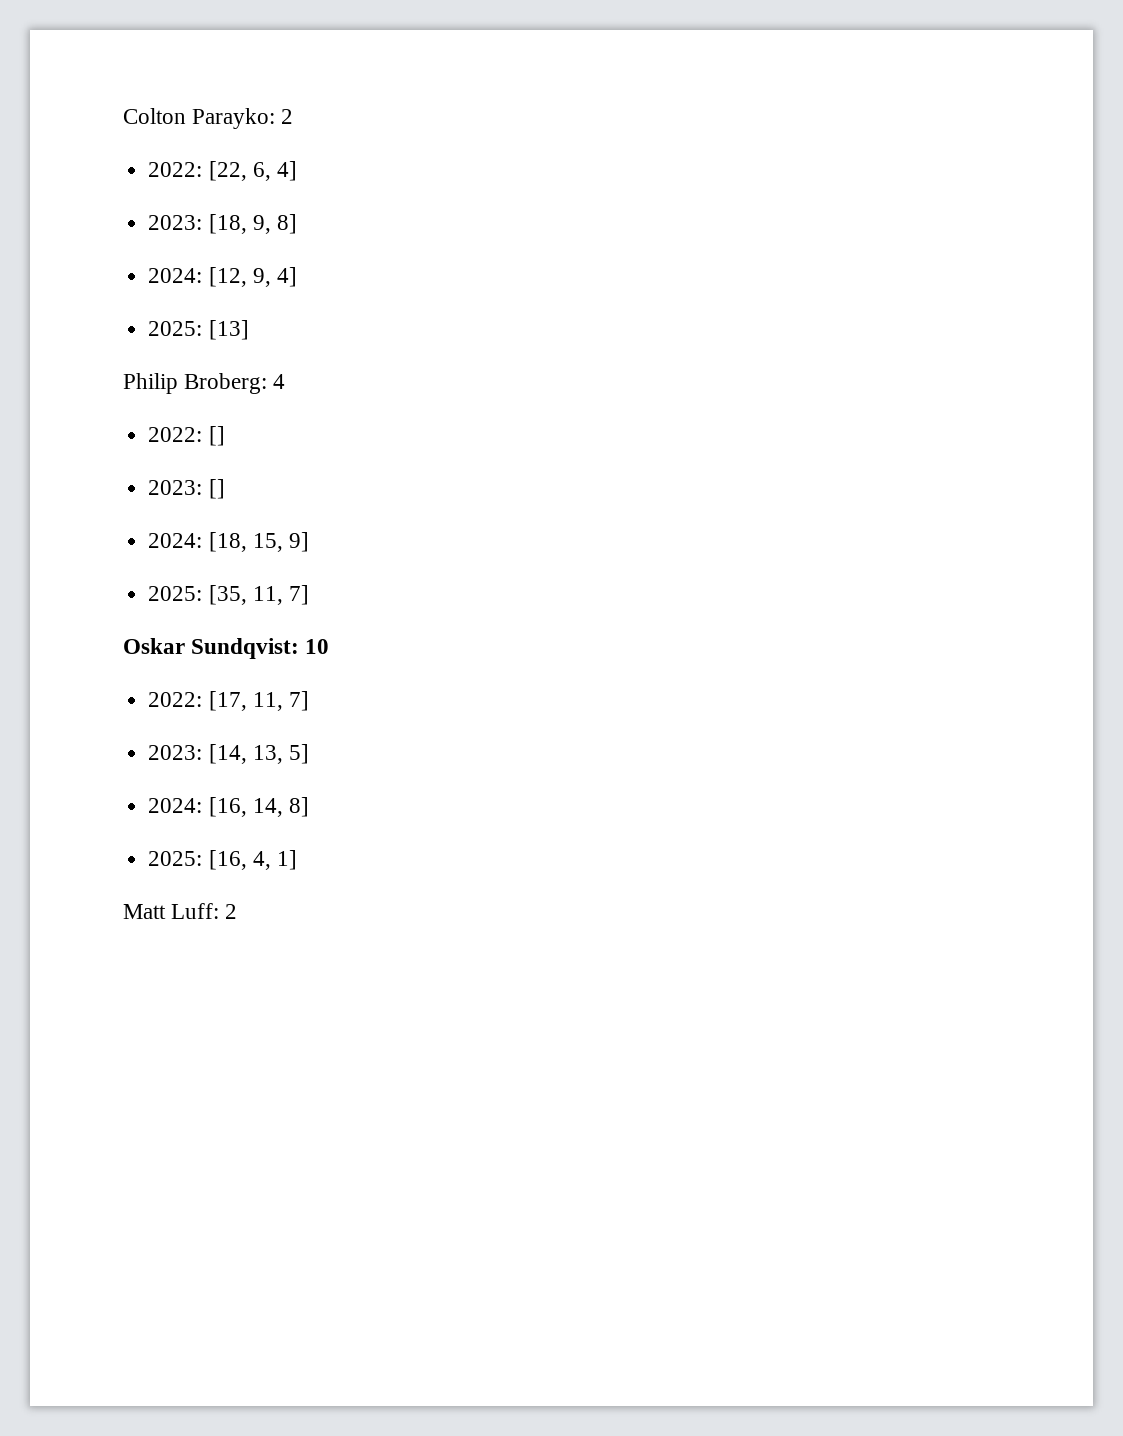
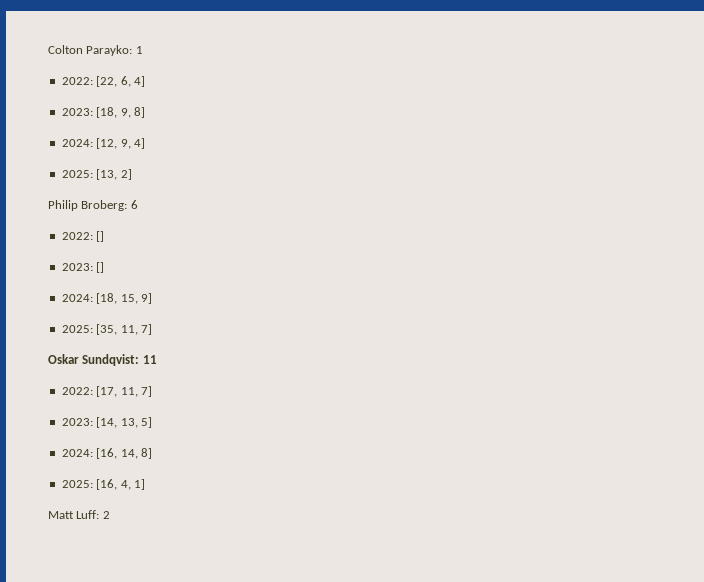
[281,109,294,124] 2 -> [135,46,143,54] 1
[208,320,249,340] [13] -> [96,169,132,180] [13, 2]
[273,374,286,389] 4 -> [130,200,138,209] 6
[305,639,330,654] 10 -> [142,355,157,364] 11

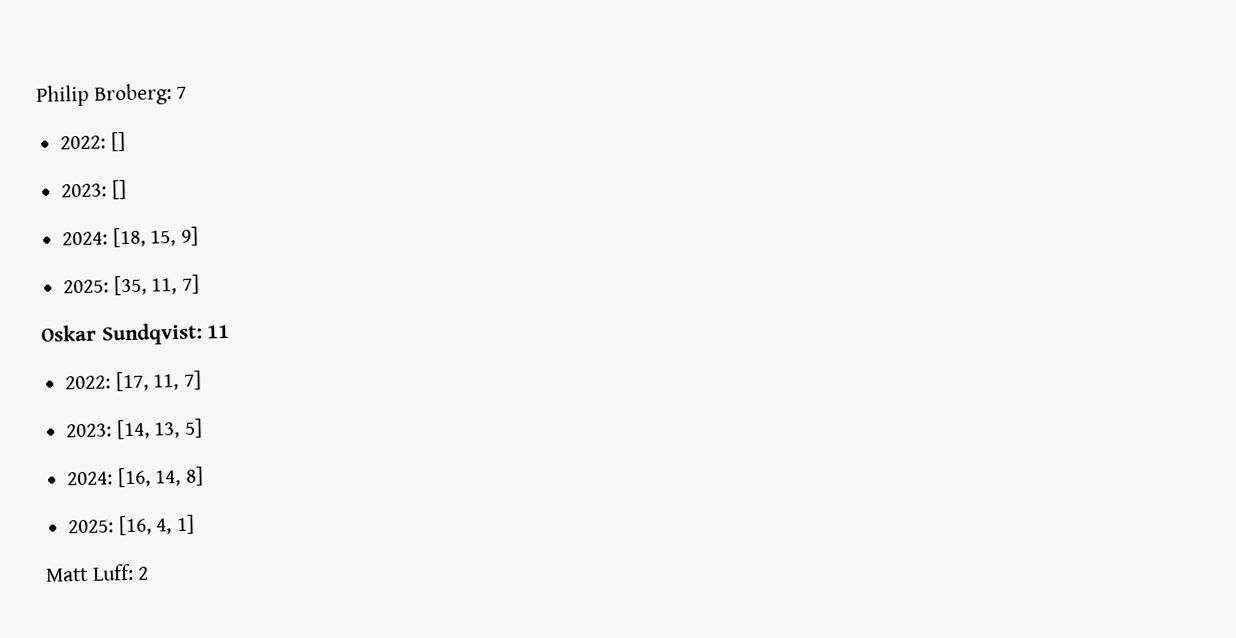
[48,45,143,56] [61,76,145,87] [61,107,145,118] [61,138,145,149] [61,169,132,180] Colton Parayko: 1 // 2022: [22, 6, 4] // 2023: [18, 9, 8] // 2024: [12, 9, 4] // 2025: [13, 2] // -> (36, 95) none
[130,200,138,209] 6 -> [176,86,188,99] 7

